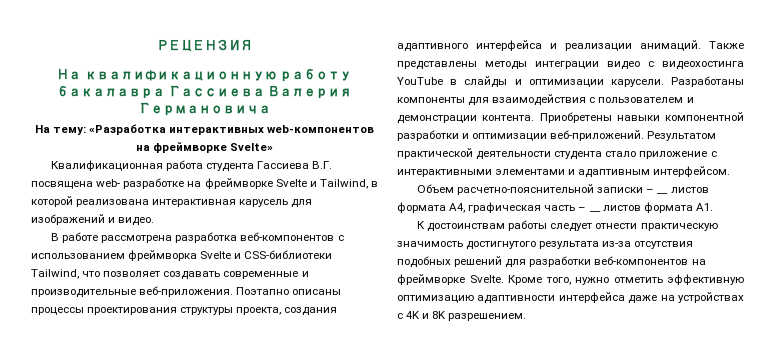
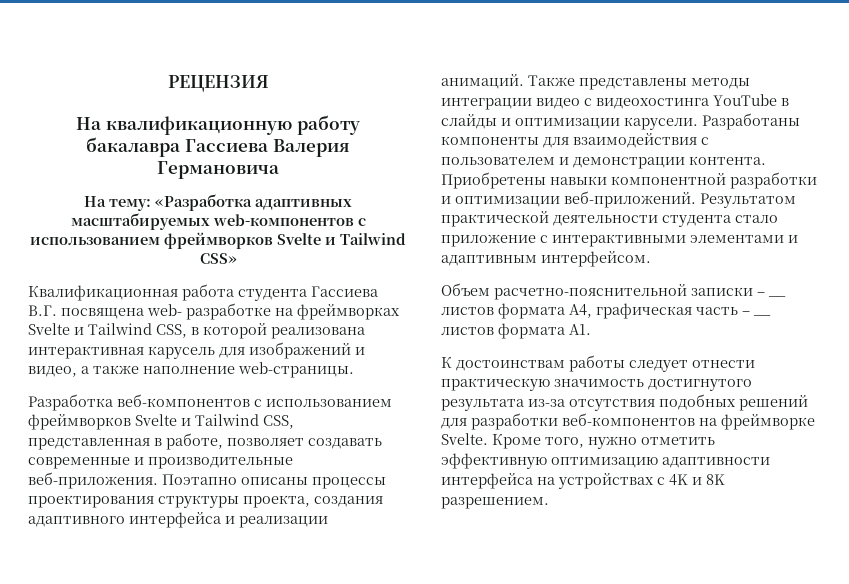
[169,125,375,135] [135,142,274,153] интерактивных web-компонентов на фреймворке Svelte» -> [255,199,352,210] [70,213,366,230] [30,232,406,249] [199,253,237,264] адаптивных масштабируемых web-компонентов с использованием фреймворков Svelte и Tailwind CSS»
[204,178,368,189] фреймворке Svelte и Tailwind, -> [297,304,400,320] [28,323,187,338] фреймворках Svelte и Tailwind CSS,
[118,217,155,226] [50,232,238,243] видео. // В работе рассмотрена разработка -> [28,362,354,378] [28,394,113,411] видео, а также наполнение web-страницы. // Разработка
[128,250,333,261] [31,269,101,279] фреймворка Svelte и CSS-библиотеки Tailwind, что -> [28,414,294,430] [28,433,223,450] фреймворков Svelte и Tailwind CSS, представленная в работе,
[628,295,658,304] даже -> (533, 481) none

